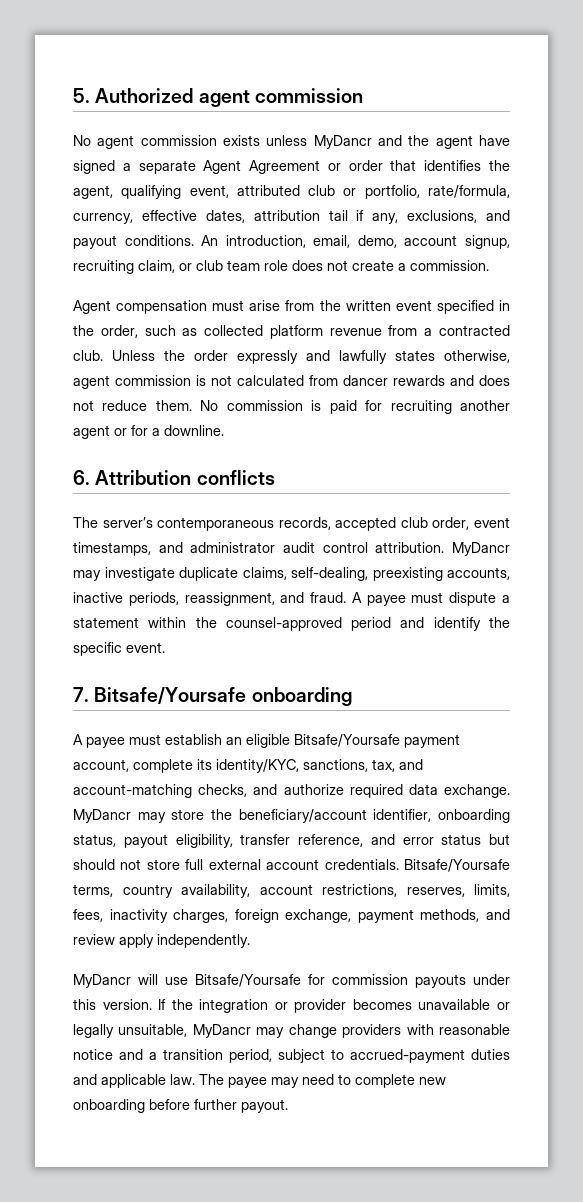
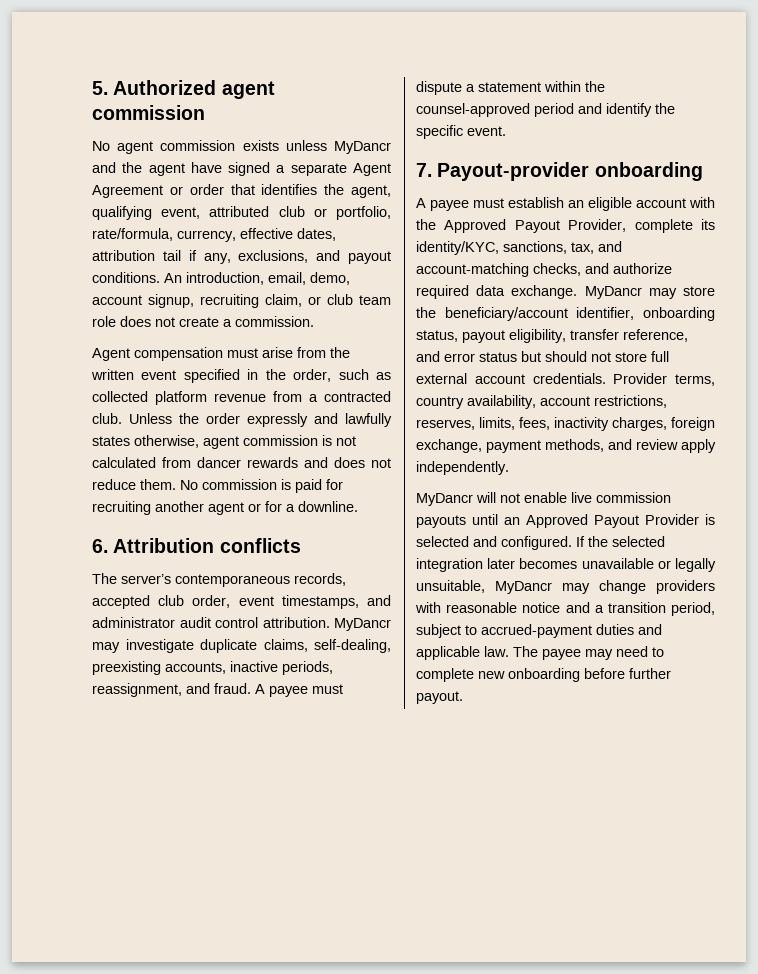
[94,687,247,704] Bitsafe/Yoursafe -> [437,162,590,181] Payout-provider
[294,734,460,748] [73,759,129,772] Bitsafe/Yoursafe payment account, -> [636,197,715,208] [416,219,627,233] account with the Approved Payout Provider,
[404,859,510,872] Bitsafe/Yoursafe -> [613,373,668,384] Provider
[165,974,510,988] [73,999,347,1013] use Bitsafe/Yoursafe for commission payouts under this version. If the integration or provider -> [500,492,671,503] [416,514,715,528] [416,536,665,550] [416,558,516,572] not enable live commission payouts until an Approved Payout Provider is selected and configured. If the selected integration later

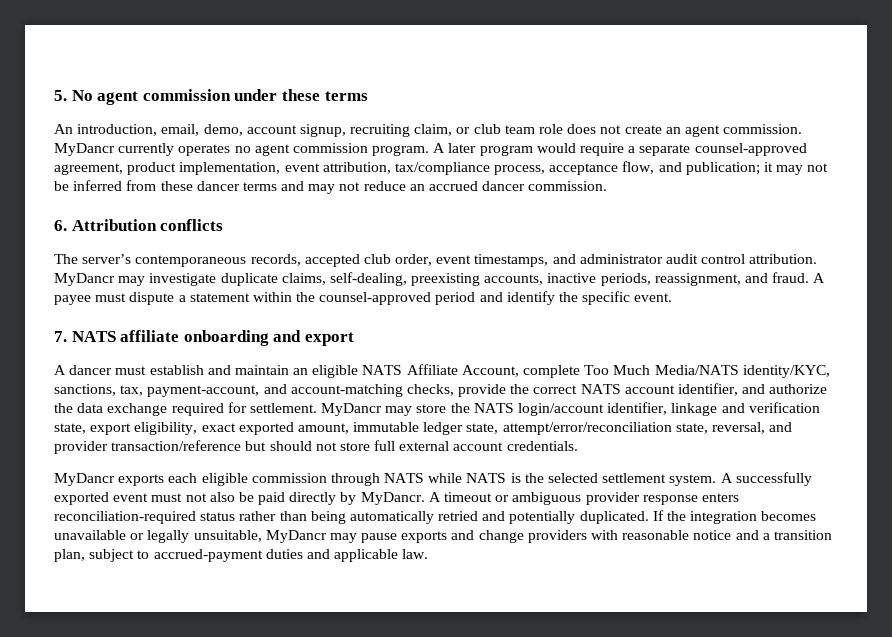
[113,80,275,99] [92,105,205,120] [92,140,391,154] [92,162,391,176] [92,184,391,198] [92,206,391,220] [92,228,336,242] [92,250,391,264] [92,272,160,283] Authorized agent commission // No agent commission exists unless MyDancr and the agent have signed a separate Agent Agreement or order that identifies the agent, qualifying event, attributed club or portfolio, rate/formula, currency, effective dates, attribution tail if any, exclusions, and payout conditions. -> [71,89,368,105] No agent commission under these terms //
[223,316,314,327] [92,347,350,361] [91,369,391,383] [92,391,391,405] [92,413,392,427] [92,435,356,449] [92,457,391,468] [92,479,343,493] [92,501,358,515] a commission. // Agent compensation must arise from the written event specified in the order, such as collected platform revenue from a contracted club. Unless the order expressly and lawfully states otherwise, agent commission is not calculated from dancer rewards and does not reduce them. No commission is paid for recruiting another agent or for a downline. -> [665,124,803,137] [54,143,807,156] [54,161,829,175] [54,180,608,194] an agent commission. MyDancr currently operates no agent commission program. A later program would require a separate counsel-approved agreement, product implementation, event attribution, tax/compliance process, acceptance flow, and publication; it may not be inferred from these dancer terms and may not reduce an accrued dancer commission.
[437,162,703,181] [416,198,469,211] Payout-provider onboarding // A payee -> [71,330,354,346] [54,365,113,375] NATS affiliate onboarding and export // A dancer
[568,197,715,211] [416,219,715,233] an eligible account with the Approved Payout Provider, complete its -> [207,364,739,378] and maintain an eligible NATS Affiliate Account, complete Too Much Media/NATS
(594, 248) none -> [147,385,260,397] payment-account,
[585,263,672,274] [416,285,715,299] [416,307,715,321] [416,329,688,343] [416,351,517,362] and authorize required data exchange. MyDancr may store the beneficiary/account identifier, onboarding status, payout eligibility, transfer reference, and error status -> [458,383,828,397] [54,402,820,416] [54,422,793,435] [54,440,242,454] provide the correct NATS account identifier, and authorize the data exchange required for settlement. MyDancr may store the NATS login/account identifier, linkage and verification state, export eligibility, exact exported amount, immutable ledger state, attempt/error/reconciliation state, reversal, and provider transaction/reference
[613,373,715,386] [416,395,667,409] [416,417,715,431] [416,439,716,453] [416,461,509,475] [416,492,671,506] [416,514,715,528] [416,536,665,550] [416,558,516,572] Provider terms, country availability, account restrictions, reserves, limits, fees, inactivity charges, foreign exchange, payment methods, and review apply independently. // MyDancr will not enable live commission payouts until an Approved Payout Provider is selected and configured. If the selected integration later -> [54,472,812,486] [54,492,739,505] [54,510,758,524] // MyDancr exports each eligible commission through NATS while NATS is the selected settlement system. A successfully exported event must not also be paid directly by MyDancr. A timeout or ambiguous provider response enters reconciliation-required status rather than being automatically retried and potentially duplicated. If the integration
(590, 588) none -> [361,530,475,543] pause exports and
[671,602,715,616] period, -> [54,549,85,562] plan,
[513,646,664,660] [416,668,671,682] [416,691,463,704] The payee may need to complete new onboarding before further payout. -> (429, 554) none

